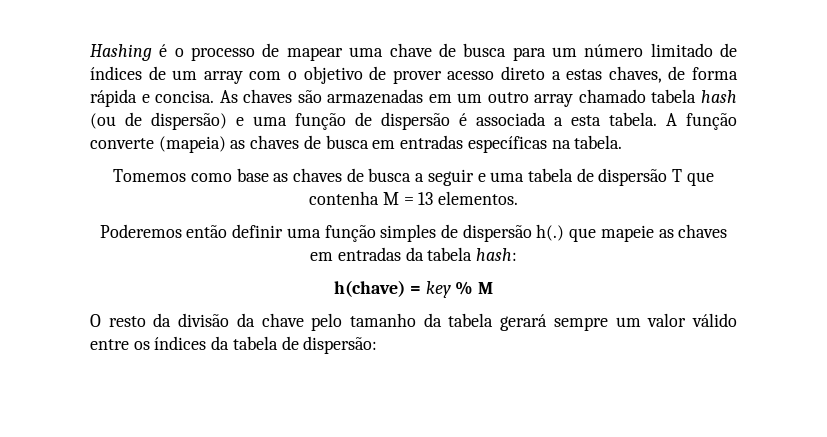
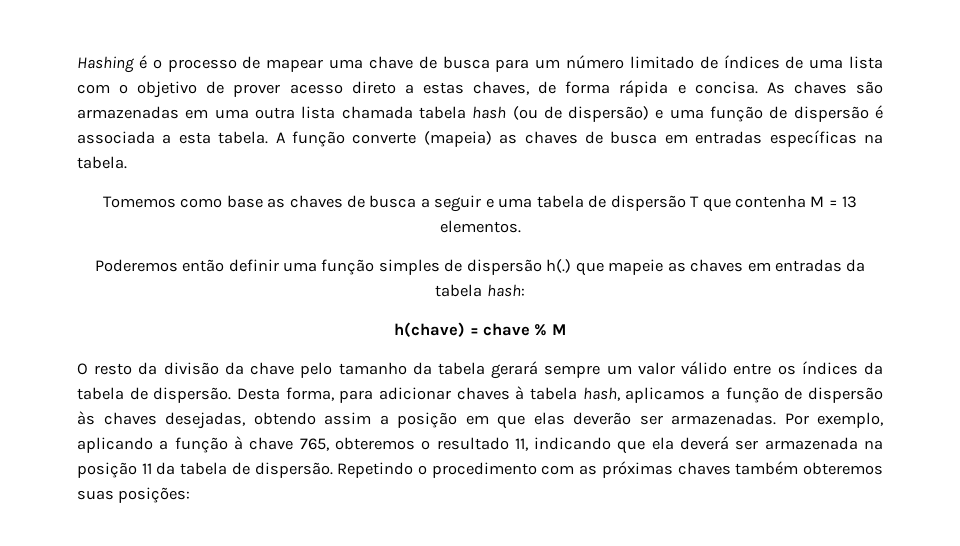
[172,70,243,84] um array -> [809,56,884,69] uma lista
[457,89,646,107] um outro array chamado -> [214,106,413,119] uma outra lista chamada
[425,281,451,298] key -> [483,323,530,336] chave
[303,336,378,354] dispersão: -> [153,386,883,403] [77,411,883,429] [77,436,883,454] [77,461,883,478] [77,487,191,503] dispersão. Desta forma, para adicionar chaves à tabela hash, aplicamos a função de dispersão às chaves desejadas, obtendo assim a posição em que elas deverão ser armazenadas. Por exemplo, aplicando a função à chave 765, obteremos o resultado 11, indicando que ela deverá ser armazenada na posição 11 da tabela de dispersão. Repetindo o procedimento com as próximas chaves também obteremos suas posições:

